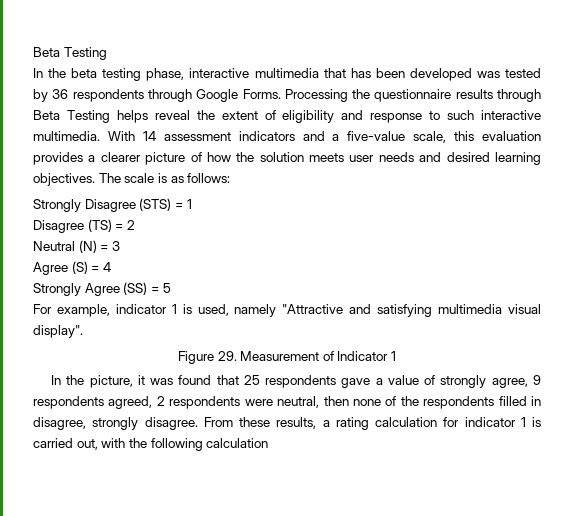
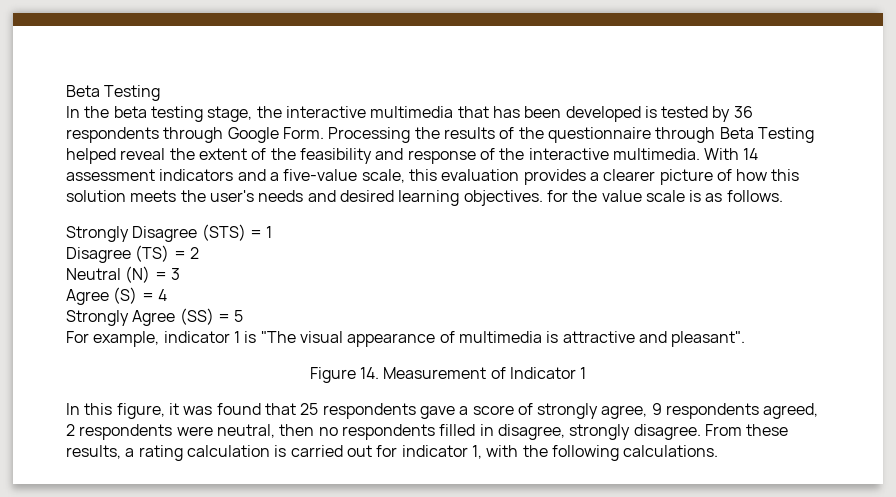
[146,68,185,81] phase, -> [207,106,282,122] stage, the
[476,71,500,78] was -> [644,106,657,118] is
[242,89,281,99] Forms. -> [282,127,324,139] Form.
[374,89,493,102] questionnaire results -> [443,127,651,143] results of the questionnaire
[116,110,148,123] helps -> [66,148,116,164] helped
[282,110,475,123] eligibility and response to such -> [270,148,525,164] the feasibility and response of the
[236,152,255,162] the -> [771,169,800,181] this
[349,155,375,162] user -> [180,190,254,202] the user's
[98,173,121,183] The -> [546,190,642,202] for the value
[187,173,231,183] follows: -> [726,190,783,202] follows.
[197,304,541,317] [33,325,83,338] used, namely "Attractive and satisfying multimedia visual display". -> [260,331,746,347] "The visual appearance of multimedia is attractive and pleasant".
[217,351,237,361] 29. -> [360,367,380,379] 14.
[66,375,133,388] the picture, -> [84,403,165,419] this figure,
[387,375,419,385] value -> [472,405,514,415] score
[352,396,419,406] none of the -> [318,427,338,436] no
[443,417,541,427] [33,438,98,450] for indicator 1 is carried out, -> [274,445,482,459] is carried out for indicator 1,
[206,438,269,448] calculation -> [623,445,719,457] calculations.

